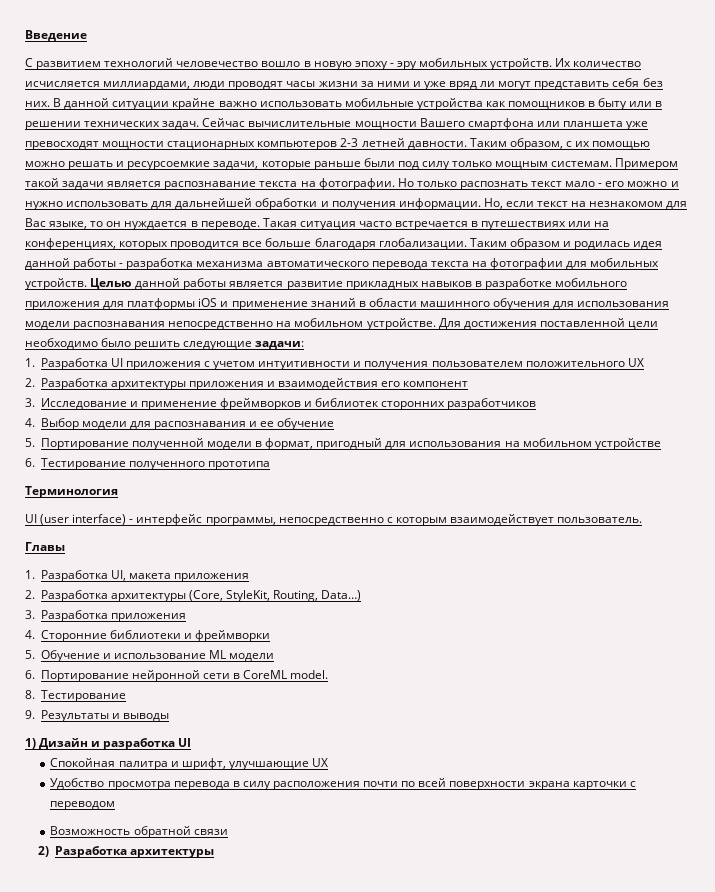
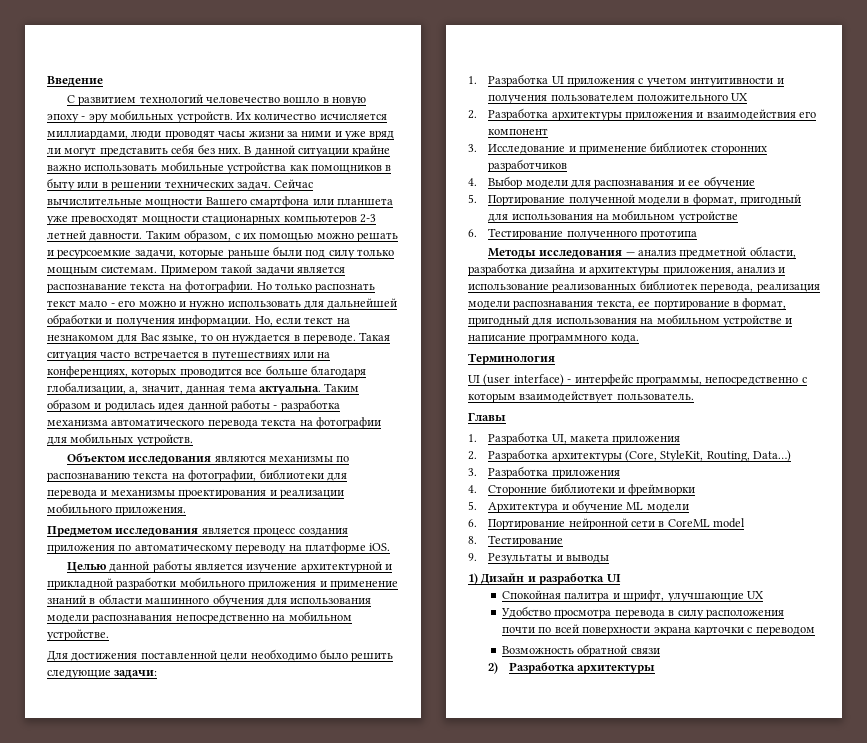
[378,238,467,249] глобализации. -> [47,382,321,395] глобализации, а, значит, данная тема актуальна.
[90,278,628,290] [25,298,218,310] Целью данной работы является развитие прикладных навыков в разработке мобильного приложения для платформы iOS -> [66,453,350,465] [47,469,347,482] [47,489,344,499] [47,503,187,516] [47,526,348,537] [47,542,391,554] [66,560,393,573] [47,577,317,590] // Объектом исследования являются механизмы по распознаванию текста на фотографии, библиотеки для перевода и механизмы проектирования и реализации мобильного приложения. // Предметом исследования является процесс создания приложения по автоматическому переводу на платформе iOS. // Целью данной работы является изучение архитектурной и прикладной разработки мобильного приложения
(436, 324) none -> (109, 635) //
[220,398,313,410] фреймворков и -> (648, 150) none
(270, 465) none -> [487,246,796,259] [468,263,786,276] [468,280,820,293] [468,298,787,310] [468,314,793,327] [468,334,639,344] // Методы исследования — анализ предметной области, разработка дизайна и архитектуры приложения, анализ и использование реализованных библиотек перевода, реализация модели распознавания текста, ее портирование в формат, пригодный для использования на мобильном устройстве и написание программного кода.
[40,650,206,662] Обучение и использование -> [488,500,624,513] Архитектура и обучение
[290,670,329,679] model. -> [713,518,746,528] model

